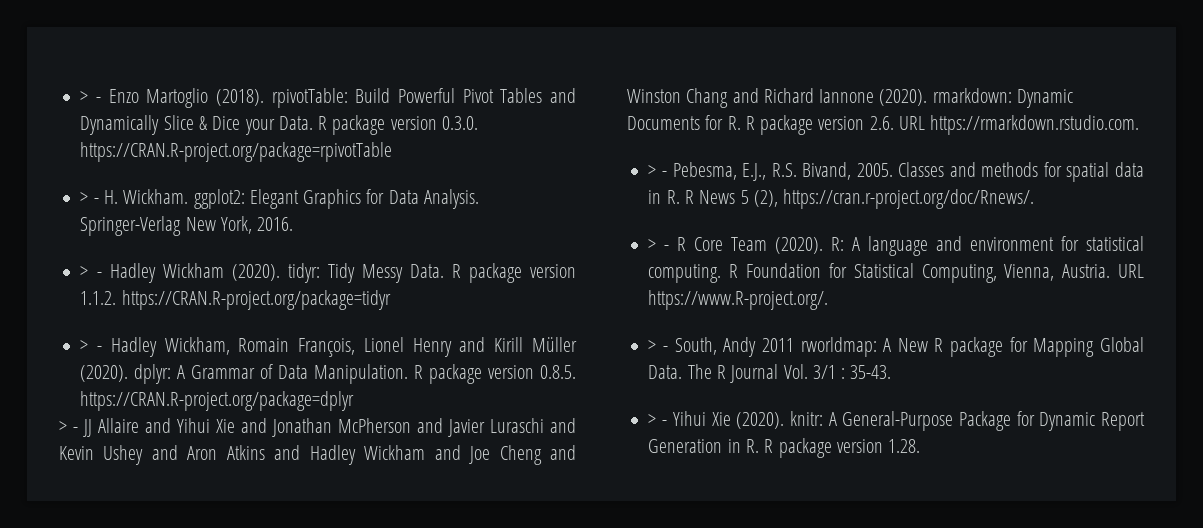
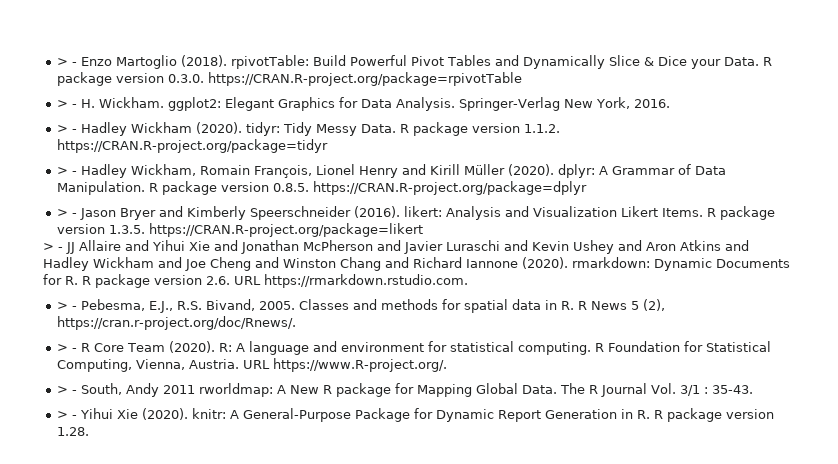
(355, 401) none -> [57,206,776,220] [57,223,424,237] // > - Jason Bryer and Kimberly Speerschneider (2016). likert: Analysis and Visualization Likert Items. R package version 1.3.5. https://CRAN.R-project.org/package=likert

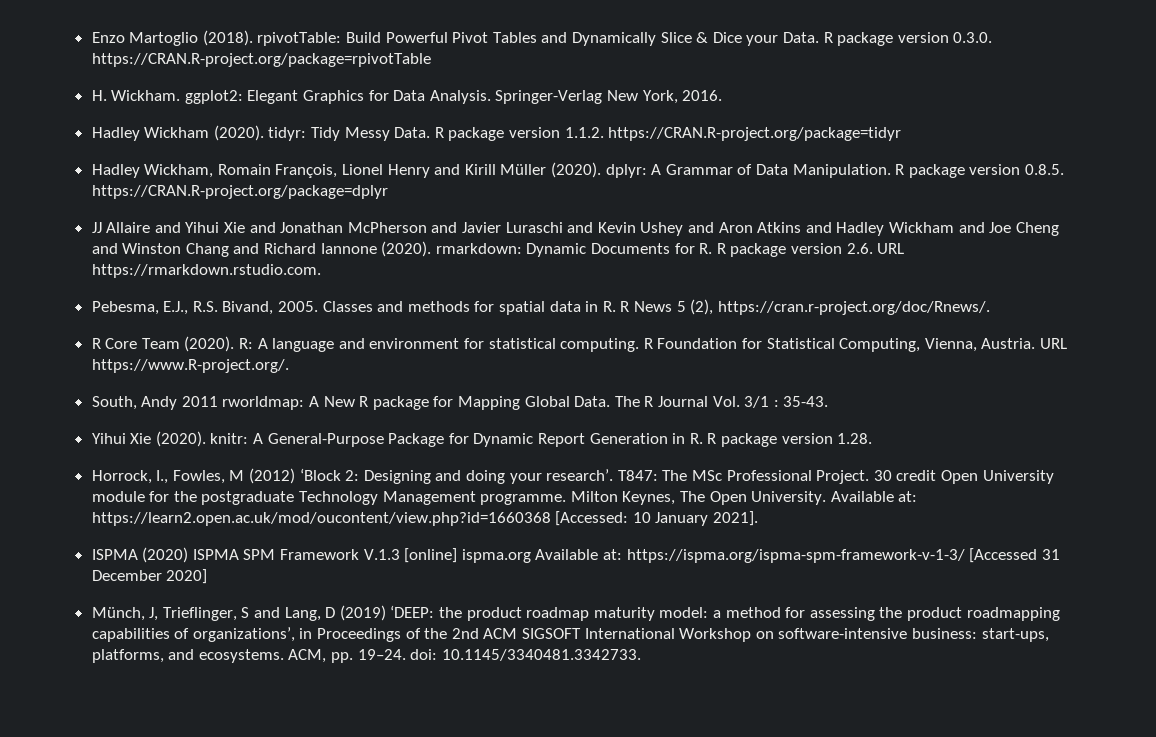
[57,58,78,66] > - -> (91, 37) none
[57,100,78,108] > - -> (431, 60) none
[57,125,78,133] > - -> (723, 95) none
[57,167,78,175] > - -> (902, 134) none
[57,206,776,220] [57,223,424,237] [43,243,63,251] > - Jason Bryer and Kimberly Speerschneider (2016). likert: Analysis and Visualization Likert Items. R package version 1.3.5. https://CRAN.R-project.org/package=likert // > - -> (388, 192) none
[57,302,78,310] > - -> (321, 271) none
[57,344,78,352] > - -> (990, 308) none
[57,386,78,394] > - -> (289, 366) none
[57,411,78,419] > - -> (829, 401) none
(90, 431) none -> [91,468,1054,484] [91,491,918,505] [91,511,759,526] [91,547,1060,563] [91,569,208,584] [91,605,1060,621] [91,627,1049,642] [91,649,641,663] // Horrock, I., Fowles, M (2012) ‘Block 2: Designing and doing your research’. T847: The MSc Professional Project. 30 credit Open University module for the postgraduate Technology Management programme. Milton Keynes, The Open University. Available at: https://learn2.open.ac.uk/mod/oucontent/view.php?id=1660368 [Accessed: 10 January 2021]. // ISPMA (2020) ISPMA SPM Framework V.1.3 [online] ispma.org Available at: https://ispma.org/ispma-spm-framework-v-1-3/ [Accessed 31 December 2020] // Münch, J, Trieflinger, S and Lang, D (2019) ‘DEEP: the product roadmap maturity model: a method for assessing the product roadmapping capabilities of organizations’, in Proceedings of the 2nd ACM SIGSOFT International Workshop on software-intensive business: start-ups, platforms, and ecosystems. ACM, pp. 19–24. doi: 10.1145/3340481.3342733.

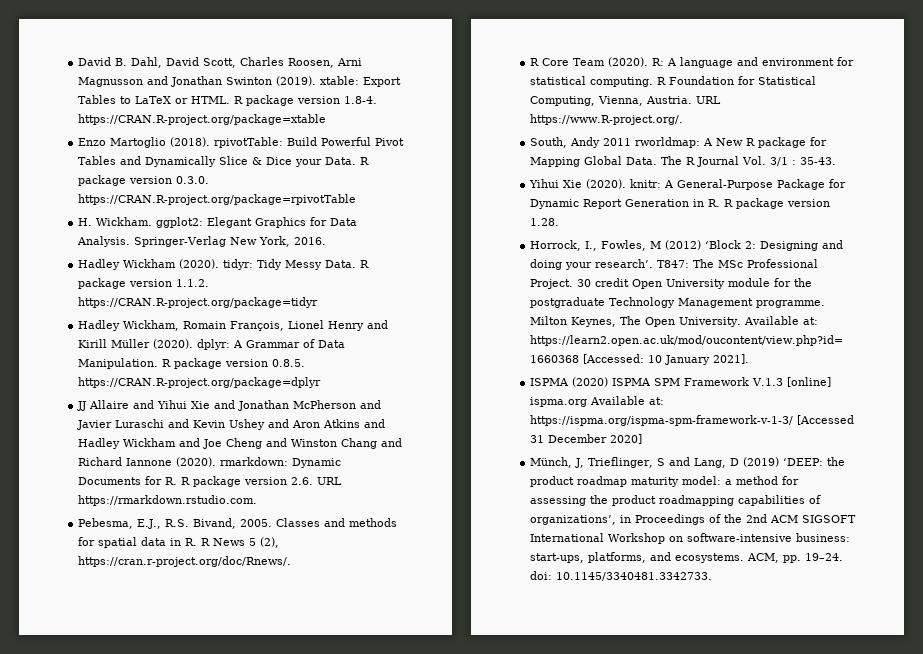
(91, 37) none -> [78,57,363,68] [78,76,402,87] [78,95,378,106] [78,114,327,125] David B. Dahl, David Scott, Charles Roosen, Arni Magnusson and Jonathan Swinton (2019). xtable: Export Tables to LaTeX or HTML. R package version 1.8-4. https://CRAN.R-project.org/package=xtable //

